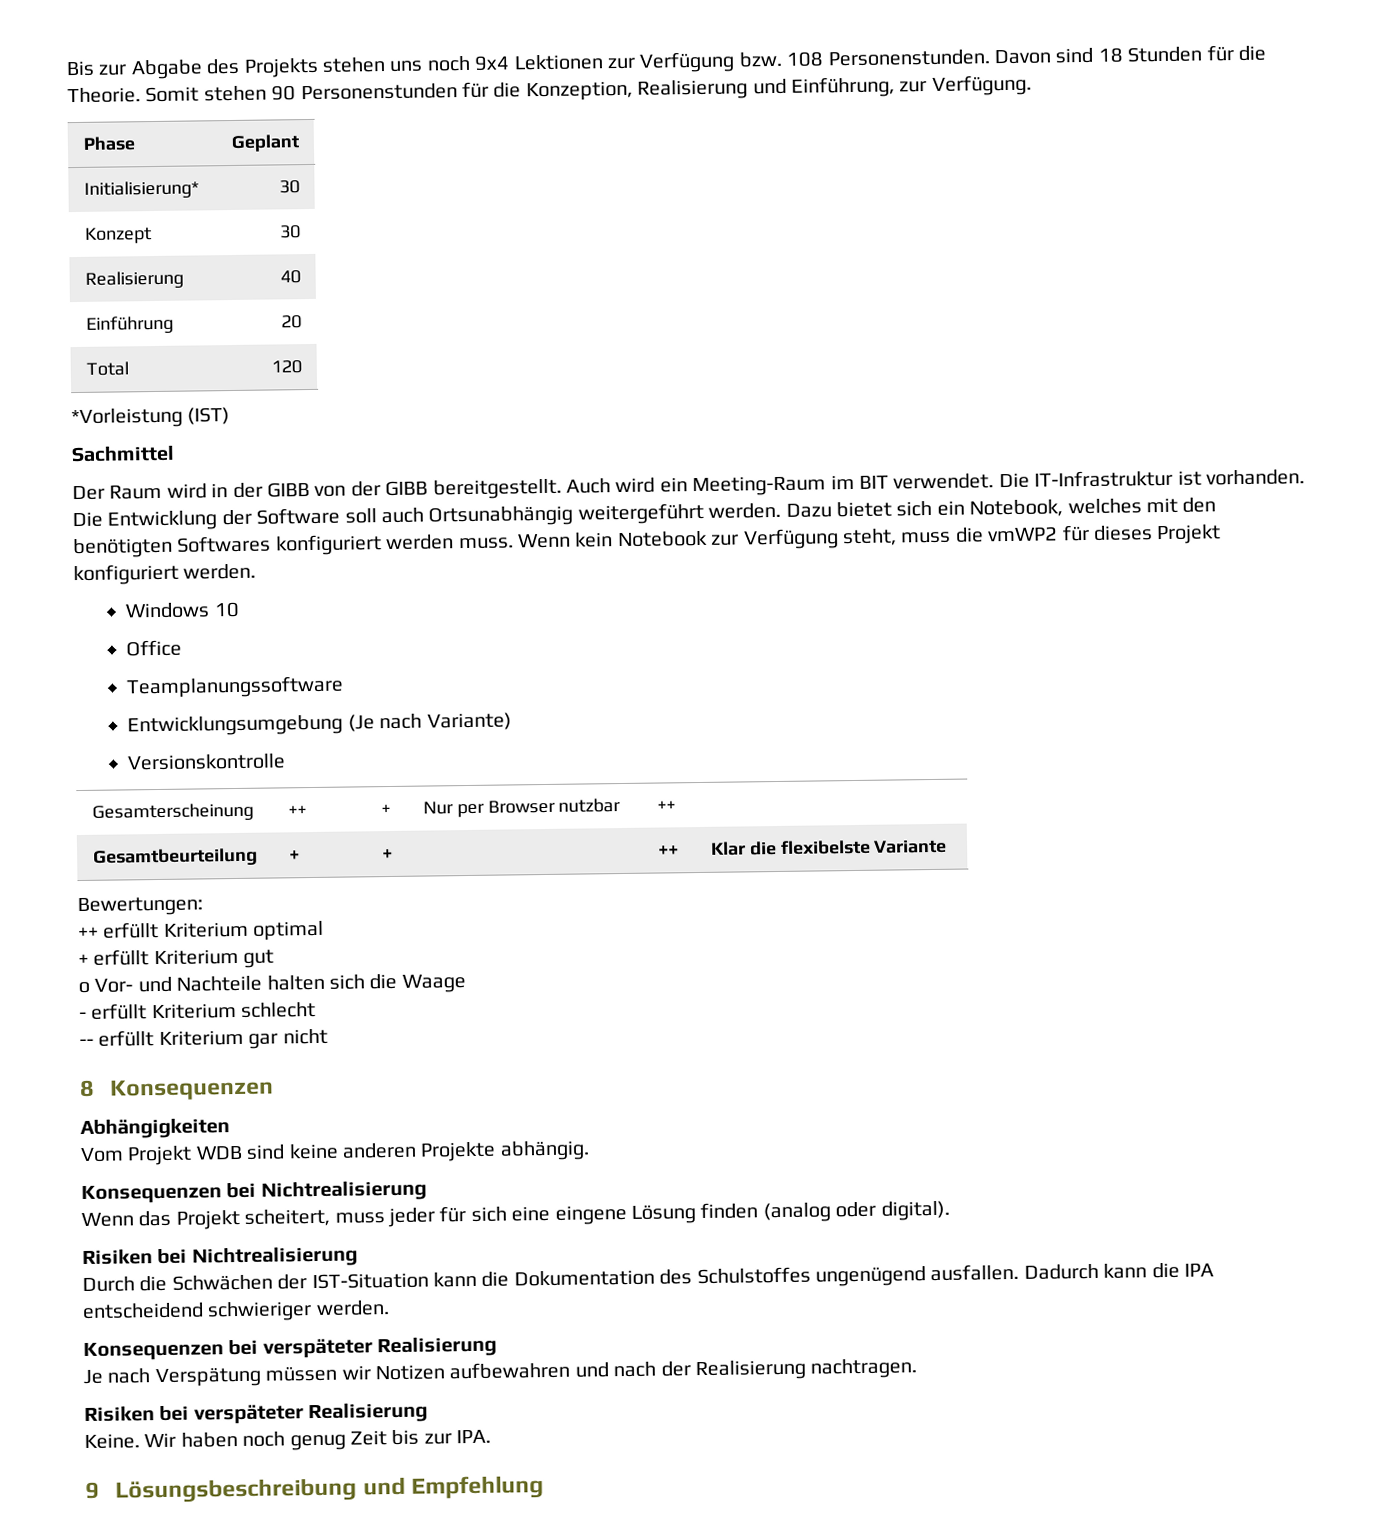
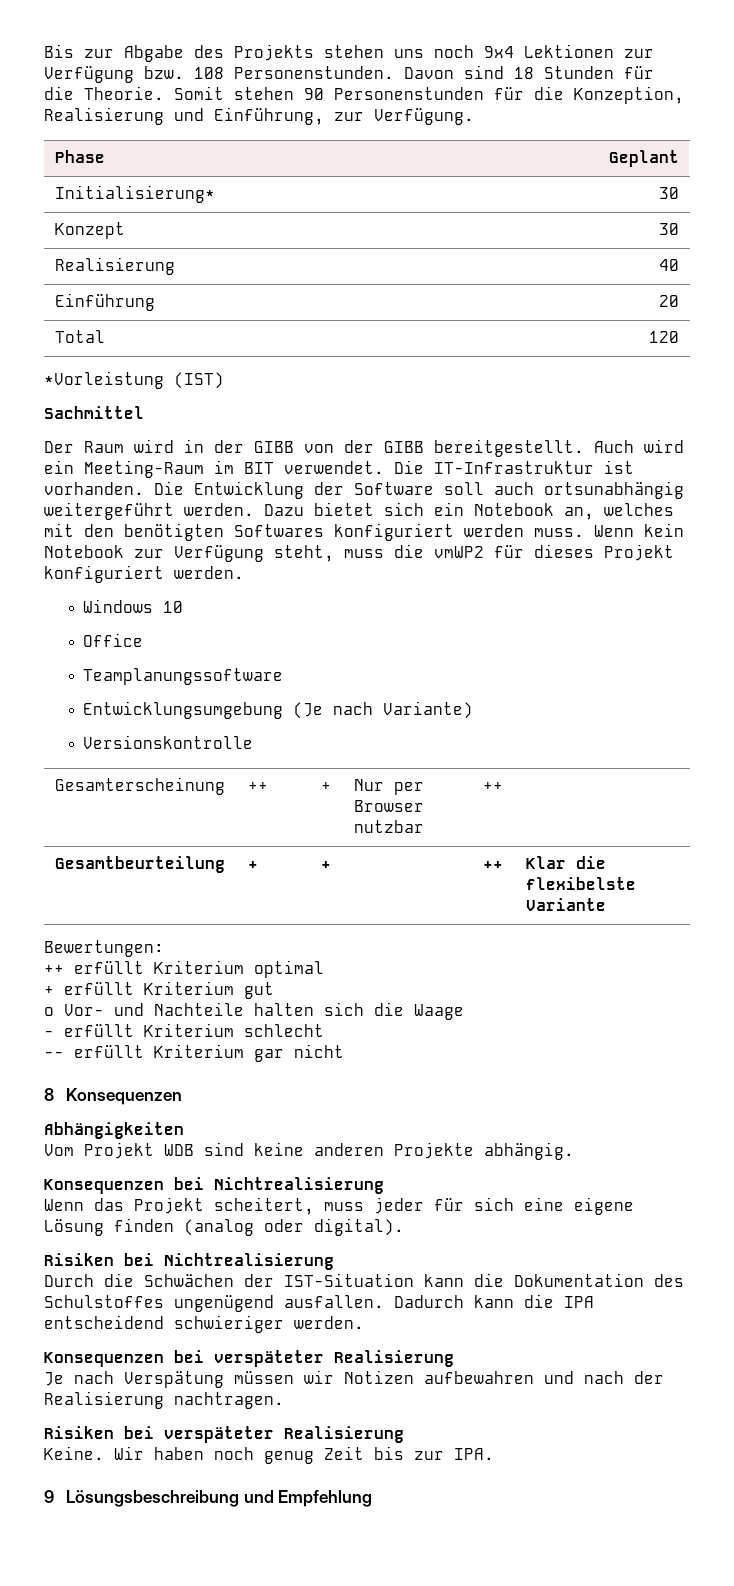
[428,505,574,527] Ortsunabhängig -> [544,481,684,499] ortsunabhängig
[969,499,1064,518] Notebook, -> [474,503,594,520] Notebook an,
[554,1204,627,1225] eingene -> [574,1197,634,1215] eigene

